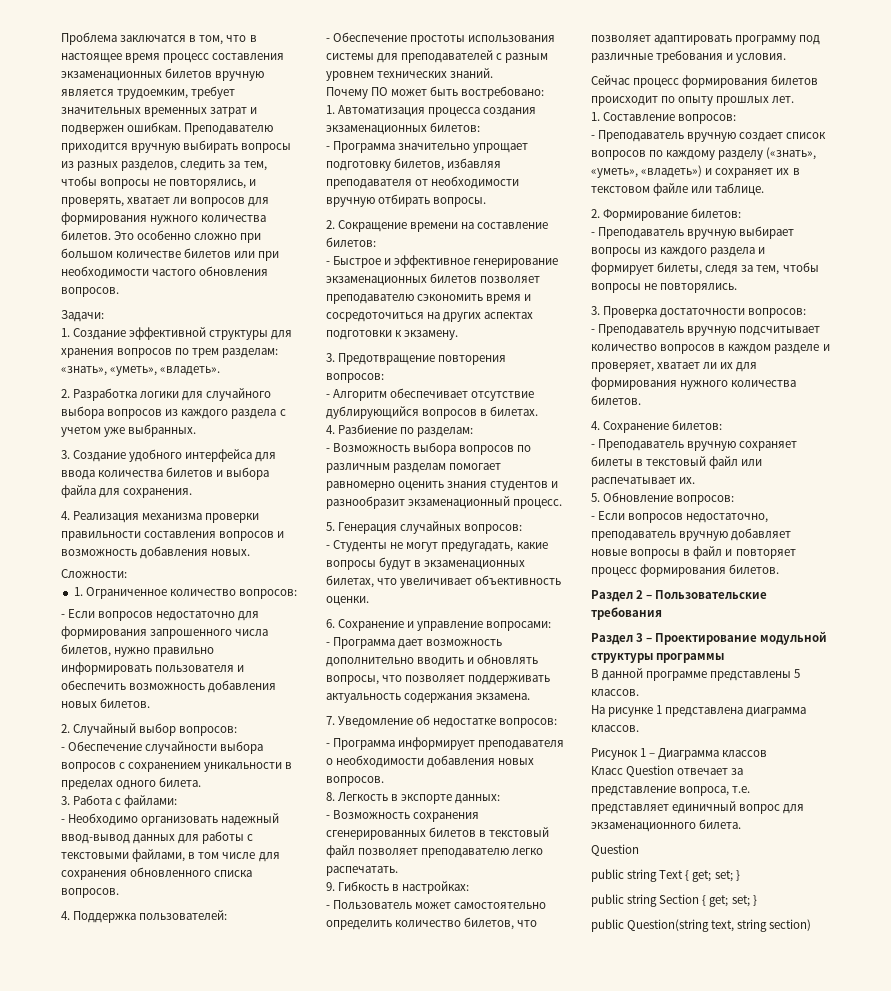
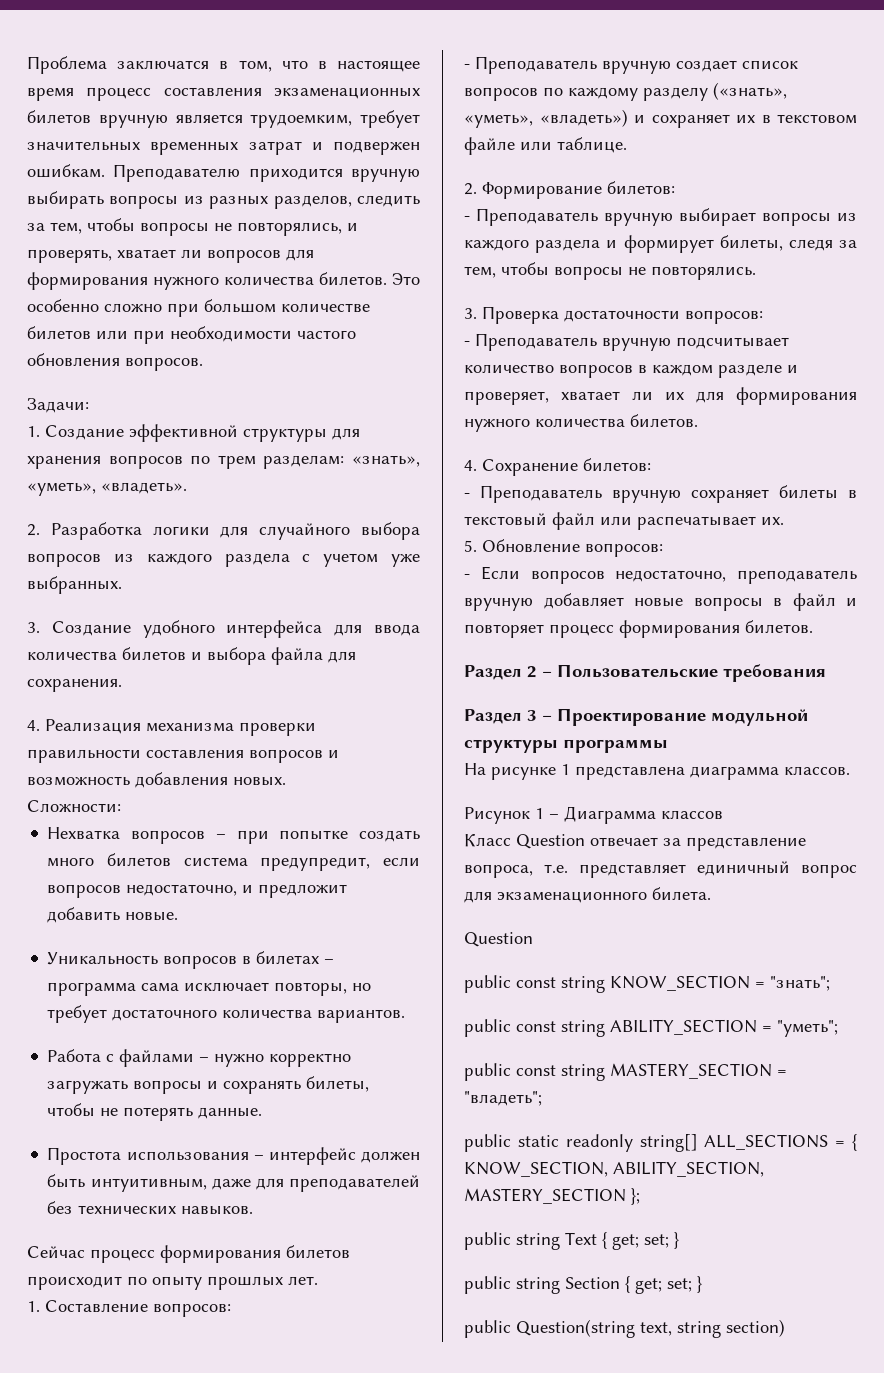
[73,587,297,599] [61,609,260,621] [61,626,269,639] [61,644,215,657] [61,662,245,675] [61,680,277,693] [61,698,151,708] [61,723,238,736] [61,741,264,754] [61,762,293,772] [61,777,202,790] [61,795,178,808] [61,813,280,826] [61,831,254,844] [61,849,280,862] [61,867,253,880] [61,888,119,898] [61,910,228,923] [326,32,556,45] [326,50,549,63] [326,68,494,81] [326,86,545,99] [326,105,537,117] [326,122,481,135] [326,141,529,153] [326,158,502,171] [326,176,520,189] [326,194,487,207] [326,220,549,232] [326,237,376,247] [326,255,559,268] [326,273,541,286] [326,294,532,304] [326,312,534,322] [326,330,459,340] [326,353,507,365] [326,373,384,383] [326,388,535,401] [326,406,539,419] [326,424,474,437] [326,442,532,455] [326,463,502,473] [326,481,559,491] [326,496,563,509] [326,521,523,534] [326,540,548,552] [326,557,526,570] [326,575,562,588] [326,596,369,606] [326,619,552,631] [326,637,503,649] [326,654,539,667] [326,675,551,685] [326,693,531,703] [326,715,558,728] [326,737,565,750] [326,755,535,768] [326,776,384,786] [326,792,501,804] [326,810,480,822] [326,827,550,840] [326,845,544,858] [326,866,398,876] [326,881,470,894] [326,900,547,909] [326,917,538,930] [591,35,821,45] [591,50,787,63] 1. Ограниченное количество вопросов: // - Если вопросов недостаточно для формирования запрошенного числа билетов, нужно правильно информировать пользователя и обеспечить возможность добавления новых билетов. // 2. Случайный выбор вопросов: // - Обеспечение случайности выбора вопросов с сохранением уникальности в пределах одного билета. // 3. Работа с файлами: // - Необходимо организовать надежный ввод-вывод данных для работы с текстовыми файлами, в том числе для сохранения обновленного списка вопросов. // 4. Поддержка пользователей: // - Обеспечение простоты использования системы для преподавателей с разным уровнем технических знаний. // Почему ПО может быть востребовано: // 1. Автоматизация процесса создания экзаменационных билетов: // - Программа значительно упрощает подготовку билетов, избавляя преподавателя от необходимости вручную отбирать вопросы. // 2. Сокращение времени на составление билетов: // - Быстрое и эффективное генерирование экзаменационных билетов позволяет преподавателю сэкономить время и сосредоточиться на других аспектах подготовки к экзамену. // 3. Предотвращение повторения вопросов: // - Алгоритм обеспечивает отсутствие дублирующийся вопросов в билетах. // 4. Разбиение по разделам: // - Возможность выбора вопросов по различным разделам помогает равномерно оценить знания студентов и разнообразит экзаменационный процесс. // 5. Генерация случайных вопросов: // - Студенты не могут предугадать, какие вопросы будут в экзаменационных билетах, что увеличивает объективность оценки. // 6. Сохранение и управление вопросами: // - Программа дает возможность дополнительно вводить и обновлять вопросы, что позволяет поддерживать актуальность содержания экзамена. // 7. Уведомление об недостатке вопросов: // - Программа информирует преподавателя о необходимости добавления новых вопросов. // 8. Легкость в экспорте данных: // - Возможность сохранения сгенерированных билетов в текстовый файл позволяет преподавателю легко распечатать. // 9. Гибкость в настройках: // - Пользователь может самостоятельно определить количество билетов, что позволяет адаптировать программу под различные требования и условия. -> [47,827,420,844] [47,853,420,871] [47,884,348,898] [47,907,179,923] [47,951,335,969] [47,982,372,996] [47,1005,406,1023] [47,1049,352,1067] [47,1076,370,1094] [47,1103,263,1121] [47,1147,420,1165] [47,1174,420,1192] [47,1201,254,1215] Нехватка вопросов – при попытке создать много билетов система предупредит, если вопросов недостаточно, и предложит добавить новые. // Уникальность вопросов в билетах – программа сама исключает повторы, но требует достаточного количества вариантов. // Работа с файлами – нужно корректно загружать вопросы и сохранять билеты, чтобы не потерять данные. // Простота использования – интерфейс должен быть интуитивным, даже для преподавателей без технических навыков.
[591,668,801,681] [591,689,639,696] // В данной программе представлены 5 классов. -> (668, 746) none
(639, 850) none -> [464,975,830,993] [464,1019,838,1037] [464,1063,787,1081] [464,1091,542,1106] [464,1134,857,1152] [464,1161,764,1177] [464,1188,640,1205] // public const string KNOW_SECTION = "знать"; // public const string ABILITY_SECTION = "уметь"; // public const string MASTERY_SECTION = "владеть"; // public static readonly string[] ALL_SECTIONS = { KNOW_SECTION, ABILITY_SECTION, MASTERY_SECTION };

